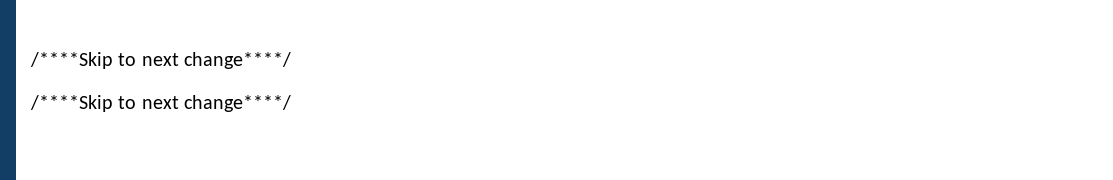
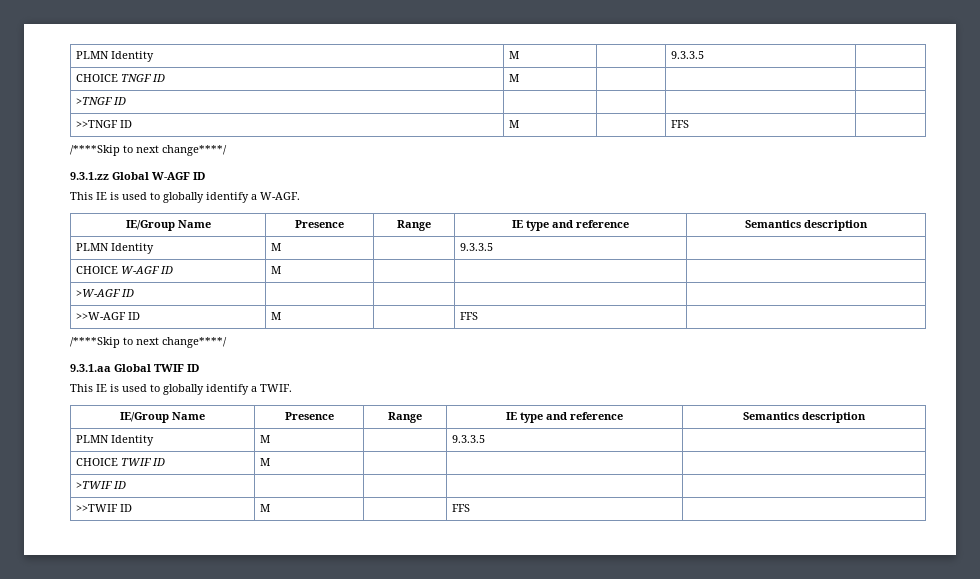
[30,52,292,69] [30,95,292,112] /****Skip to next change****/ // /****Skip to next change****/ -> [75,51,154,62] [508,51,519,59] [670,51,704,59] [75,74,165,82] [508,74,519,82] [75,97,126,105] [75,120,132,128] [508,120,519,128] [670,120,689,128] [70,145,227,156] [70,172,205,180] [70,192,300,203] [125,220,211,231] [295,220,344,228] [397,220,431,231] [512,220,629,231] [745,220,868,231] [75,243,154,254] [270,243,281,251] [459,243,493,251] [75,266,173,274] [270,266,281,274] [75,289,134,297] [75,312,140,320] [270,312,281,320] [459,312,478,320] [70,337,227,348] [70,364,199,372] [70,384,292,395] [120,412,205,423] [284,412,334,420] [388,412,422,423] [506,412,623,423] [743,412,866,423] [75,435,154,446] [259,435,270,443] [451,435,485,443] [75,458,165,466] [259,458,270,466] [75,481,126,489] [75,504,132,512] [259,504,270,512] [451,504,470,512] PLMN Identity | M | | 9.3.3.5 | // CHOICE TNGF ID | M | | | // >TNGF ID | | | | // >>TNGF ID | M | | FFS | // /****Skip to next change****/ // 9.3.1.zz Global W-AGF ID // This IE is used to globally identify a W-AGF. // IE/Group Name | Presence | Range | IE type and reference | Semantics description // PLMN Identity | M | | 9.3.3.5 | // CHOICE W-AGF ID | M | | | // >W-AGF ID | | | | // >>W-AGF ID | M | | FFS | // /****Skip to next change****/ // 9.3.1.aa Global TWIF ID // This IE is used to globally identify a TWIF. // IE/Group Name | Presence | Range | IE type and reference | Semantics description // PLMN Identity | M | | 9.3.3.5 | // CHOICE TWIF ID | M | | | // >TWIF ID | | | | // >>TWIF ID | M | | FFS |

